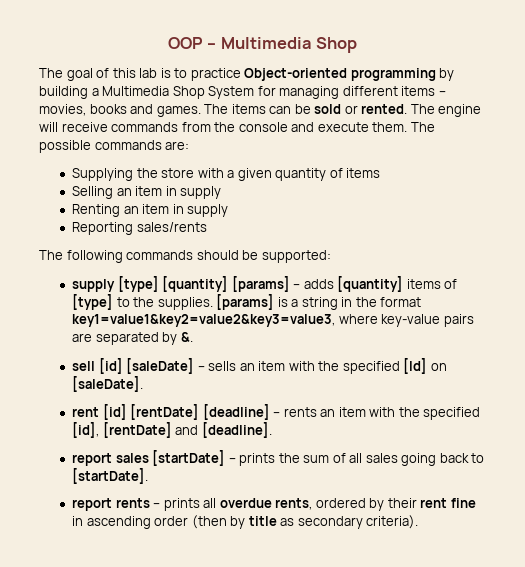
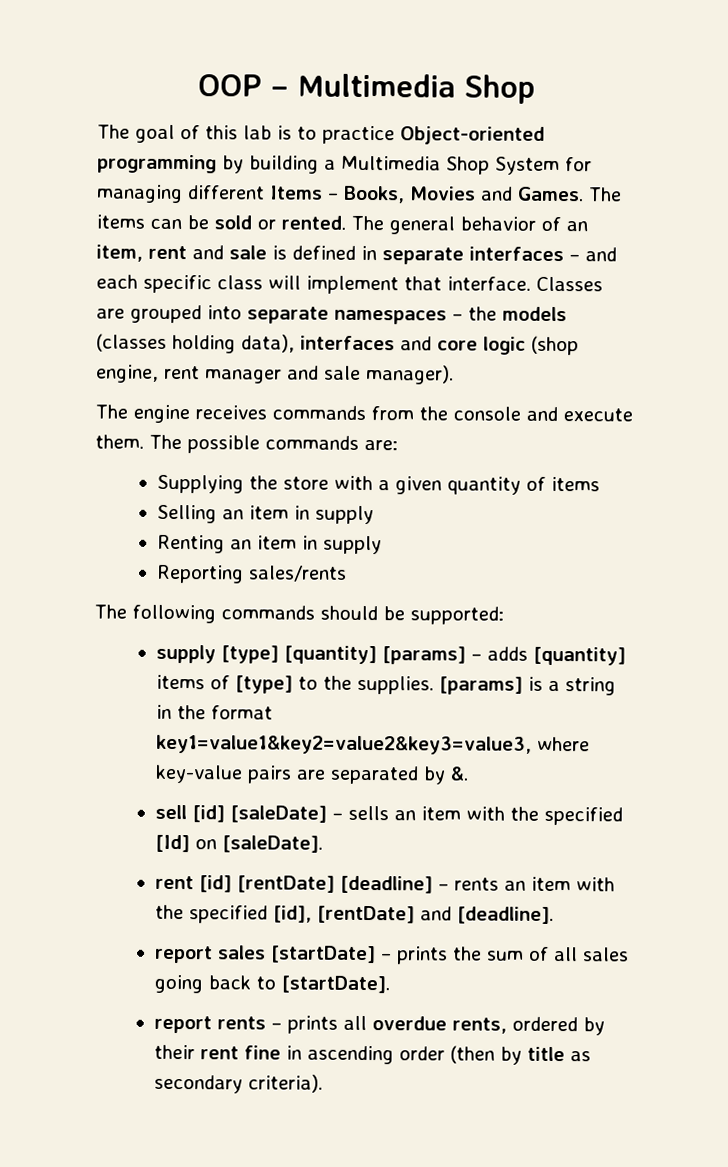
[401,86,446,96] [39,104,201,117] items – movies, books and games. -> [270,185,584,204] Items – Books, Movies and Games.
[438,104,482,117] [39,122,108,132] engine will receive -> [389,216,588,235] [96,244,617,265] [96,274,603,295] [96,304,567,325] [96,333,579,356] [96,364,454,385] [95,404,267,424] general behavior of an item, rent and sale is defined in separate interfaces – and each specific class will implement that interface. Classes are grouped into separate namespaces – the models (classes holding data), interfaces and core logic (shop engine, rent manager and sale manager). // The engine receives

